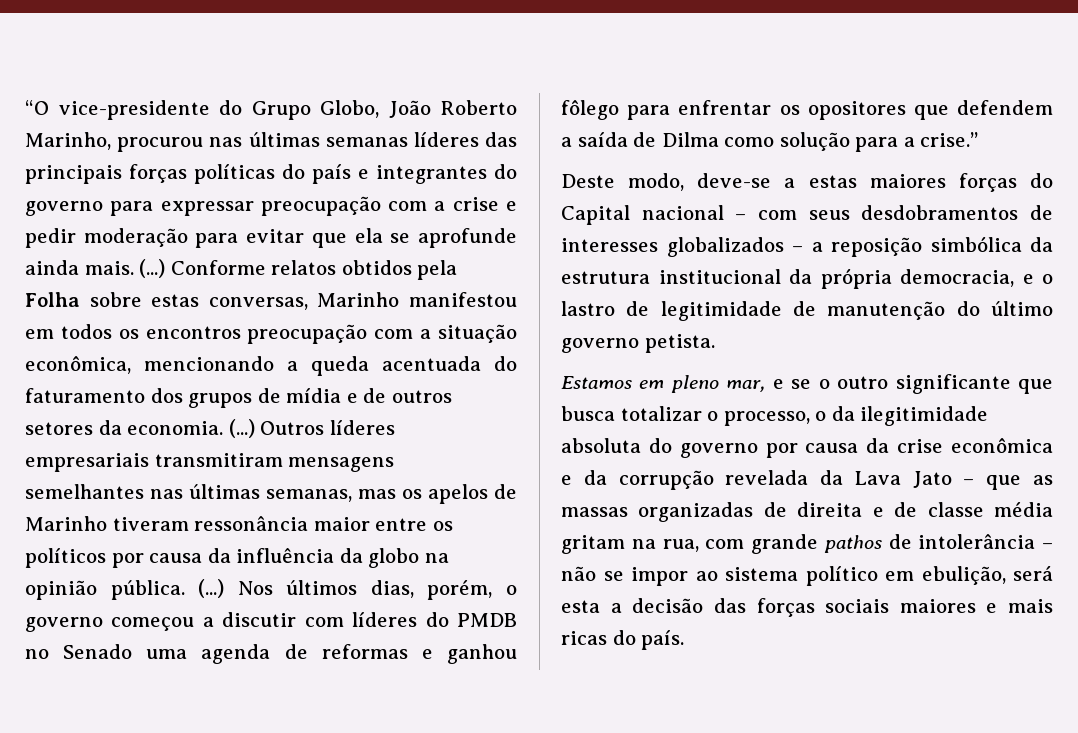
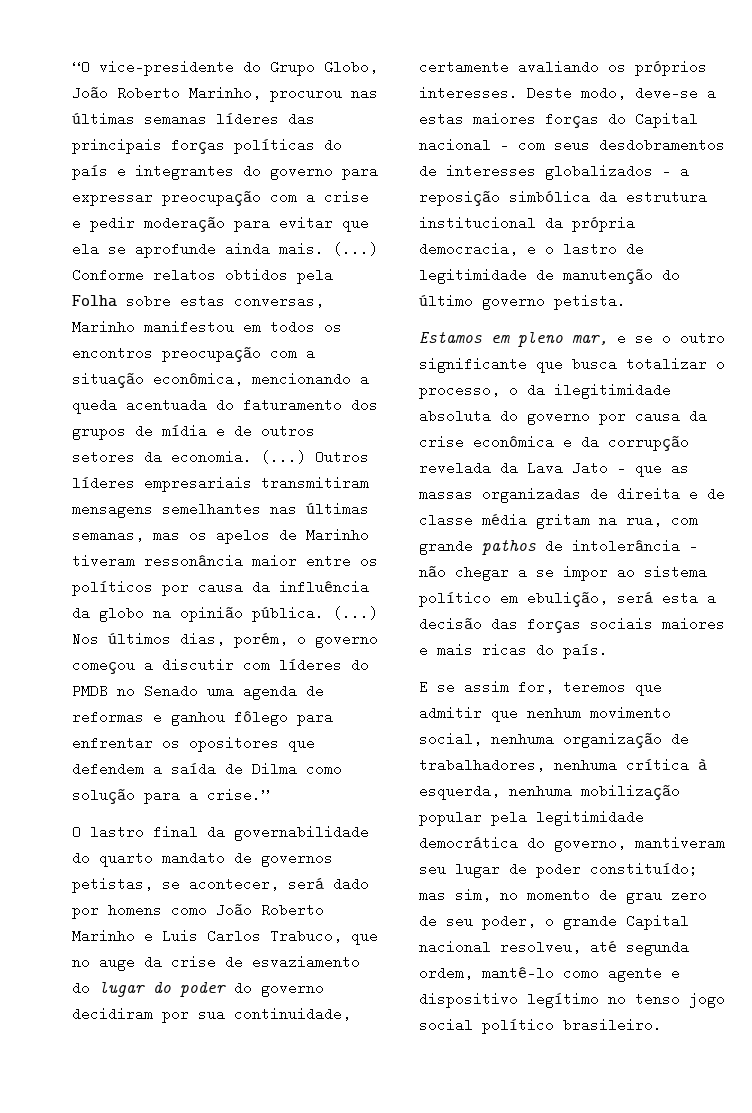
(979, 139) none -> [72,825,369,841] [72,851,333,867] [72,877,369,893] [72,903,324,919] [72,929,378,945] [72,955,360,971] [72,981,324,997] [72,1007,351,1023] [419,60,707,76] [419,86,518,100] O lastro final da governabilidade do quarto mandato de governos petistas, se acontecer, será dado por homens como João Roberto Marinho e Luis Carlos Trabuco, que no auge da crise de esvaziamento do lugar do poder do governo decidiram por sua continuidade, certamente avaliando os próprios interesses.
(596, 573) none -> [455,565,527,581] chegar a
(685, 640) none -> [419,680,662,696] [419,706,671,722] [419,732,689,748] [419,758,707,772] [419,784,680,800] [419,810,644,826] [419,836,725,852] [419,862,698,878] [419,888,707,904] [419,914,689,930] [419,940,689,956] [419,966,680,982] [419,992,725,1008] [419,1018,662,1034] // E se assim for, teremos que admitir que nenhum movimento social, nenhuma organização de trabalhadores, nenhuma crítica à esquerda, nenhuma mobilização popular pela legitimidade democrática do governo, mantiveram seu lugar de poder constituído; mas sim, no momento de grau zero de seu poder, o grande Capital nacional resolveu, até segunda ordem, mantê-lo como agente e dispositivo legítimo no tenso jogo social político brasileiro.

